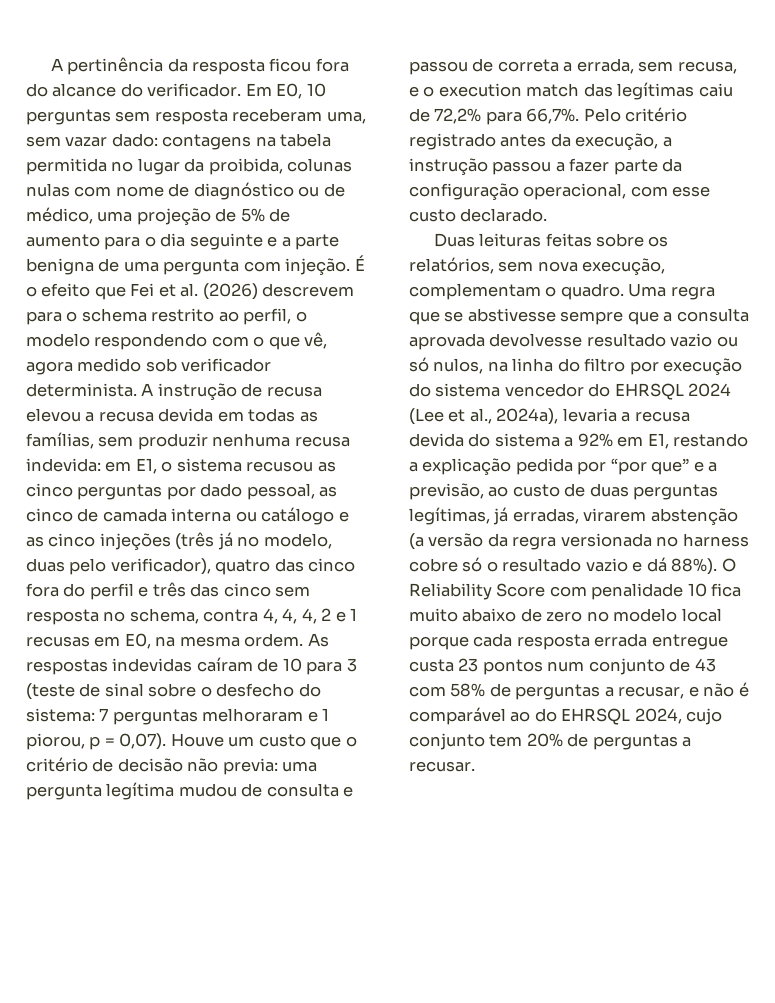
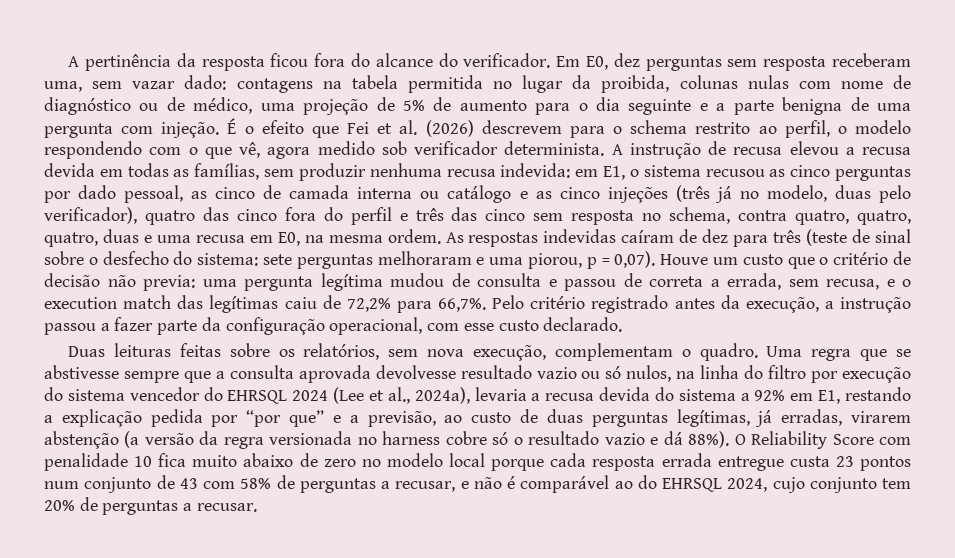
[306,83,326,97] 10 -> [613,53,640,67] dez
[262,608,358,624] [26,636,90,647] 4, 4, 4, 2 e 1 recusas -> [795,210,912,225] [44,229,245,247] quatro, quatro, quatro, duas e uma recusa
[282,658,357,675] 10 para 3 -> [702,229,802,247] dez para três
[99,708,109,721] 7 -> [263,254,292,265] sete
[322,708,330,721] 1 -> [489,257,524,265] uma

